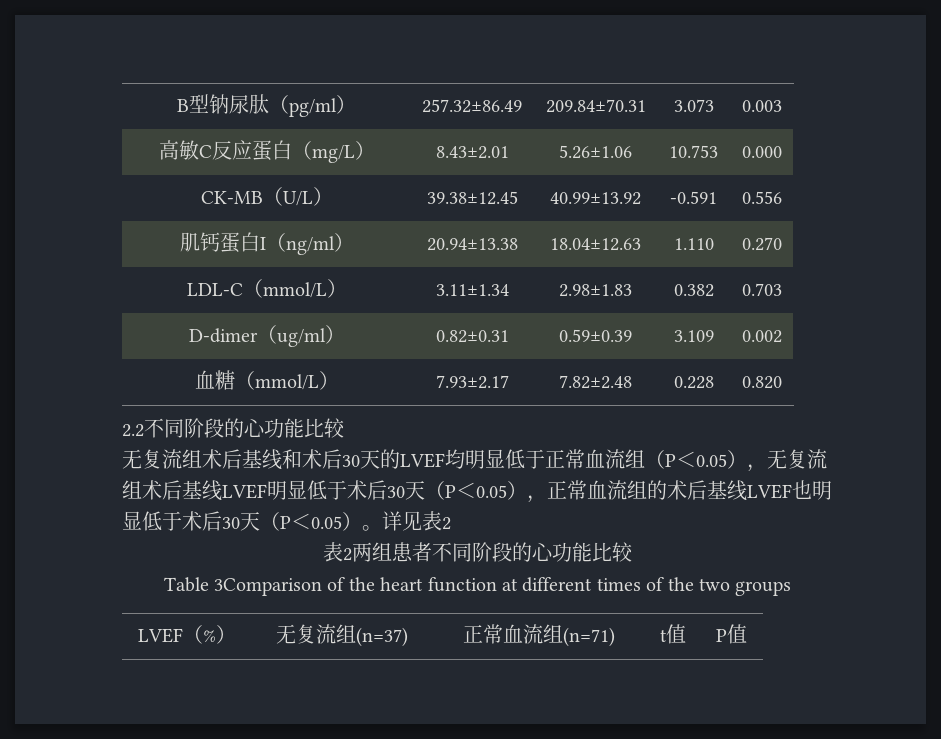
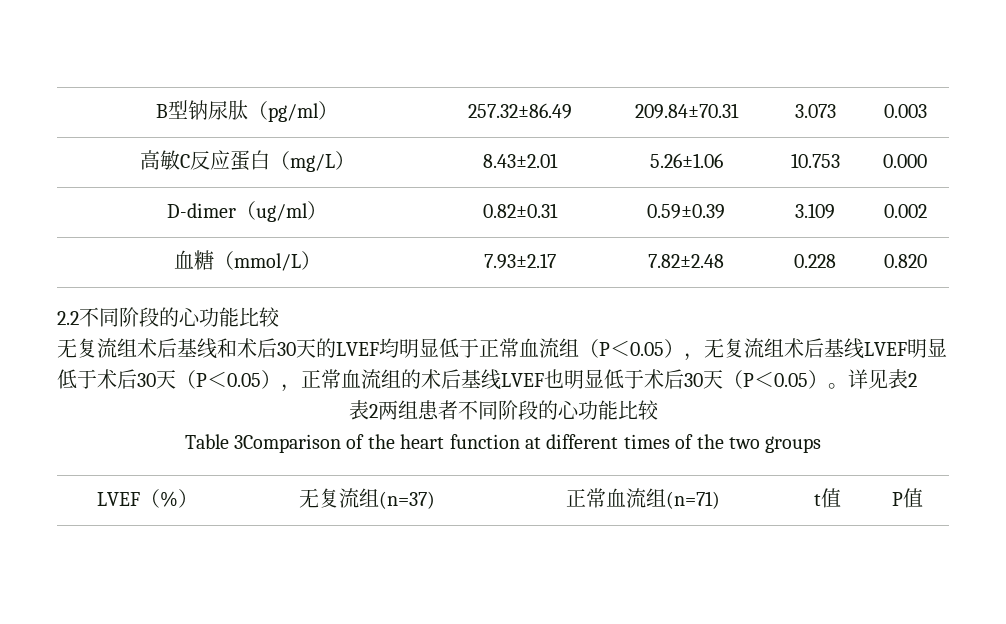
[200,187,333,206] [426,191,518,205] [550,192,641,205] [670,191,717,204] [741,191,782,204] [179,232,354,255] [426,238,518,251] [550,238,641,251] [673,238,714,250] [741,237,782,251] [186,279,347,298] [435,284,509,296] [559,284,632,297] [673,284,714,297] [741,283,782,296] // CK-MB（U/L） | 39.38±12.45 | 40.99±13.92 | -0.591 | 0.556 // 肌钙蛋白I（ng/ml） | 20.94±13.38 | 18.04±12.63 | 1.110 | 0.270 // LDL-C（mmol/L） | 3.11±1.34 | 2.98±1.83 | 0.382 | 0.703 -> (927, 161) none

